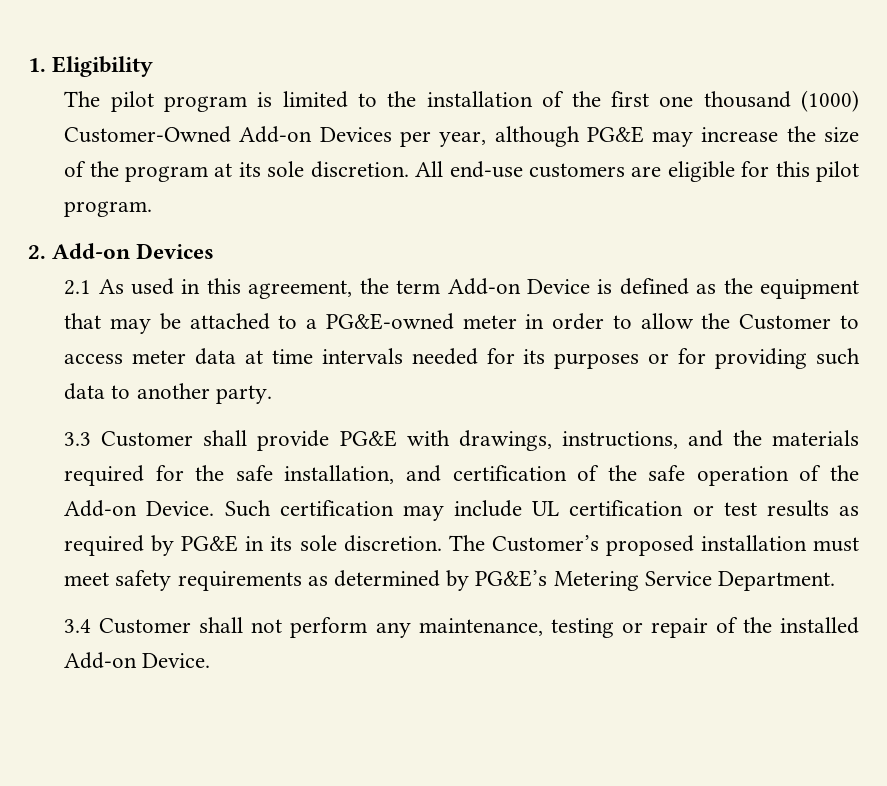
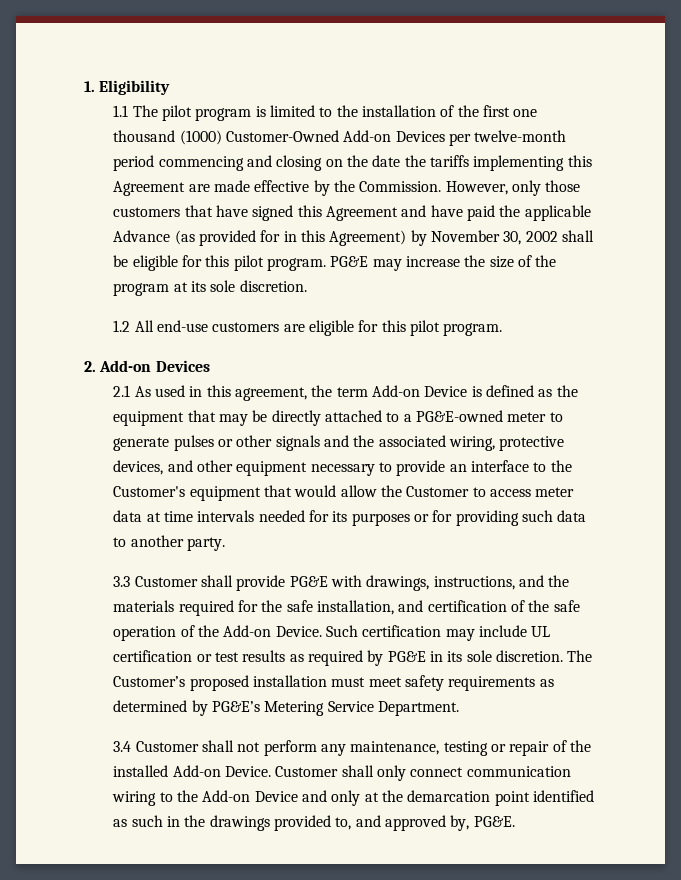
(154, 66) none -> [113,105,129,117] 1.1
[439,126,580,147] year, although -> [474,130,567,142] [113,155,592,171] [113,180,581,196] [113,205,591,221] [113,230,594,246] [113,255,326,271] twelve-month period commencing and closing on the date the tariffs implementing this Agreement are made effective by the Commission. However, only those customers that have signed this Agreement and have paid the applicable Advance (as provided for in this Agreement) by November 30, 2002 shall be eligible for this pilot program.
(409, 169) none -> [113,320,131,332] // 1.2
(181, 321) none -> [271,410,321,426] directly
[525,313,632,330] in order to -> [549,412,563,422] [113,435,565,451] [113,460,572,476] [113,485,337,501] to generate pulses or other signals and the associated wiring, protective devices, and other equipment necessary to provide an interface to the Customer's equipment that would
(211, 660) none -> [275,765,571,781] [112,790,594,806] [113,815,515,831] Customer shall only connect communication wiring to the Add-on Device and only at the demarcation point identified as such in the drawings provided to, and approved by, PG&E.

